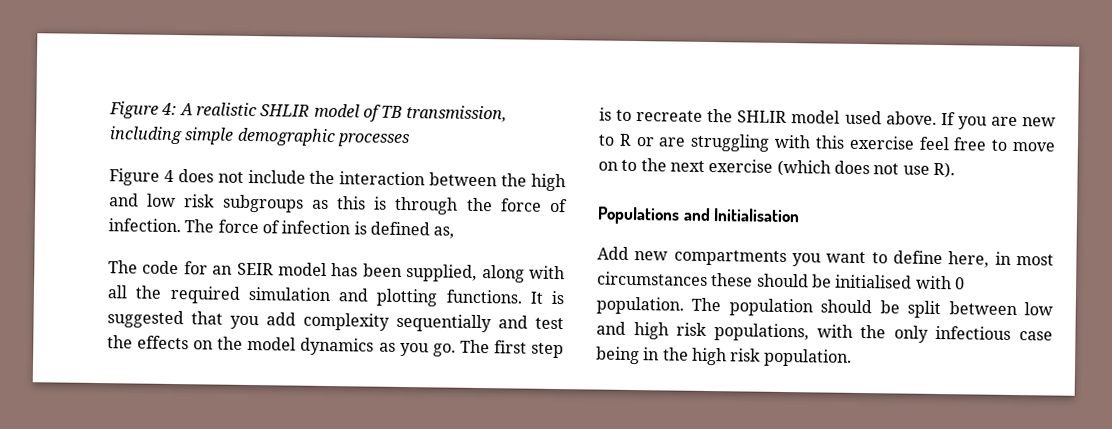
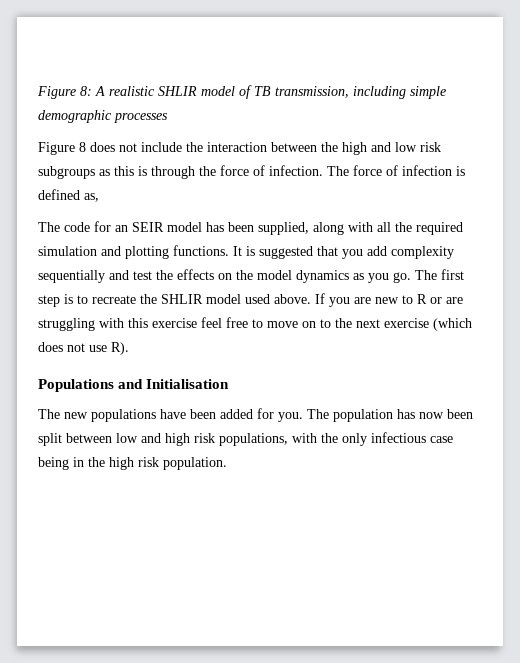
[109,101,178,119] Figure 4: -> [37,86,92,99] Figure 8:
[163,169,174,182] 4 -> [79,142,86,152] 8
[597,246,1054,268] [597,271,965,290] [596,296,900,317] Add new compartments you want to define here, in most circumstances these should be initialised with 0 population. The population should be -> [38,408,473,422] The new populations have been added for you. The population has now been

